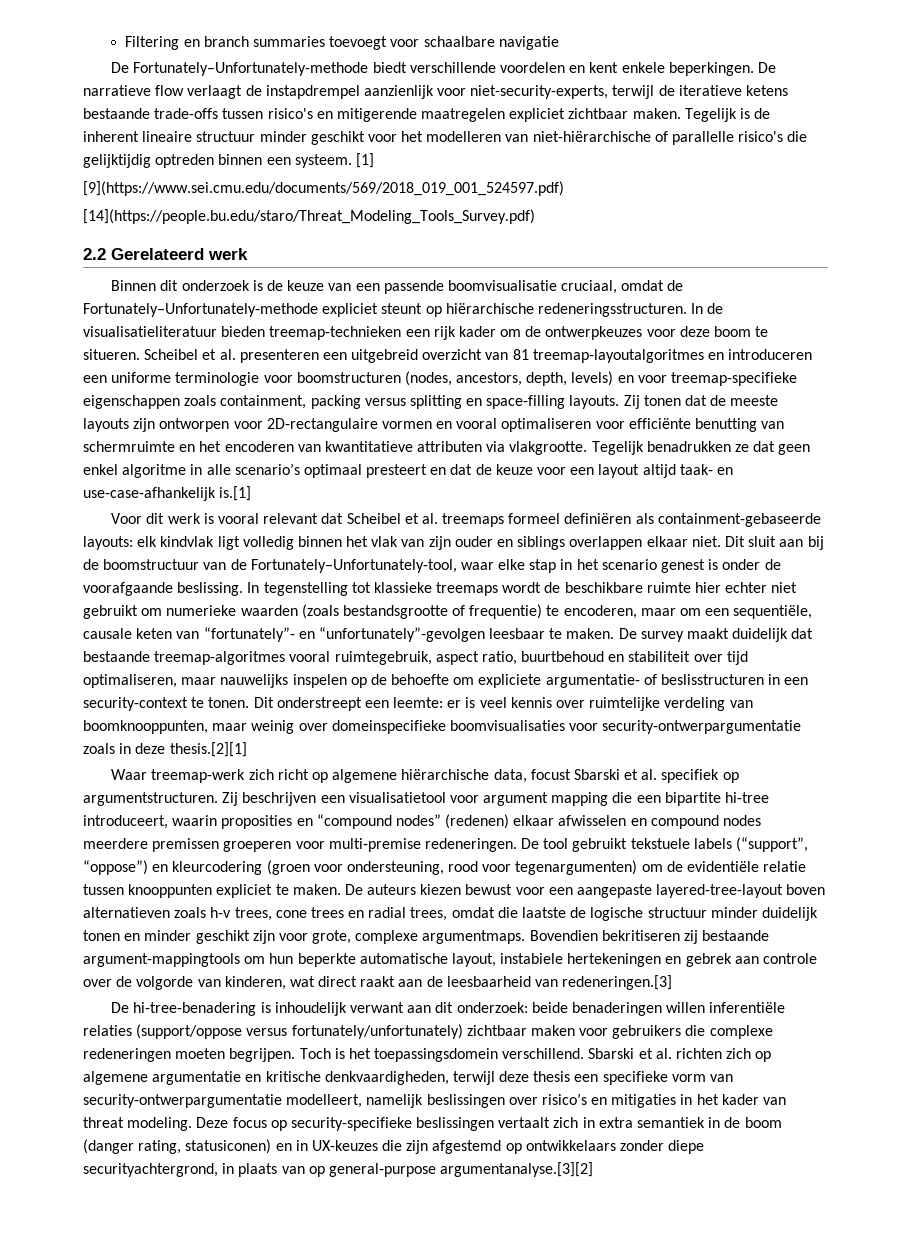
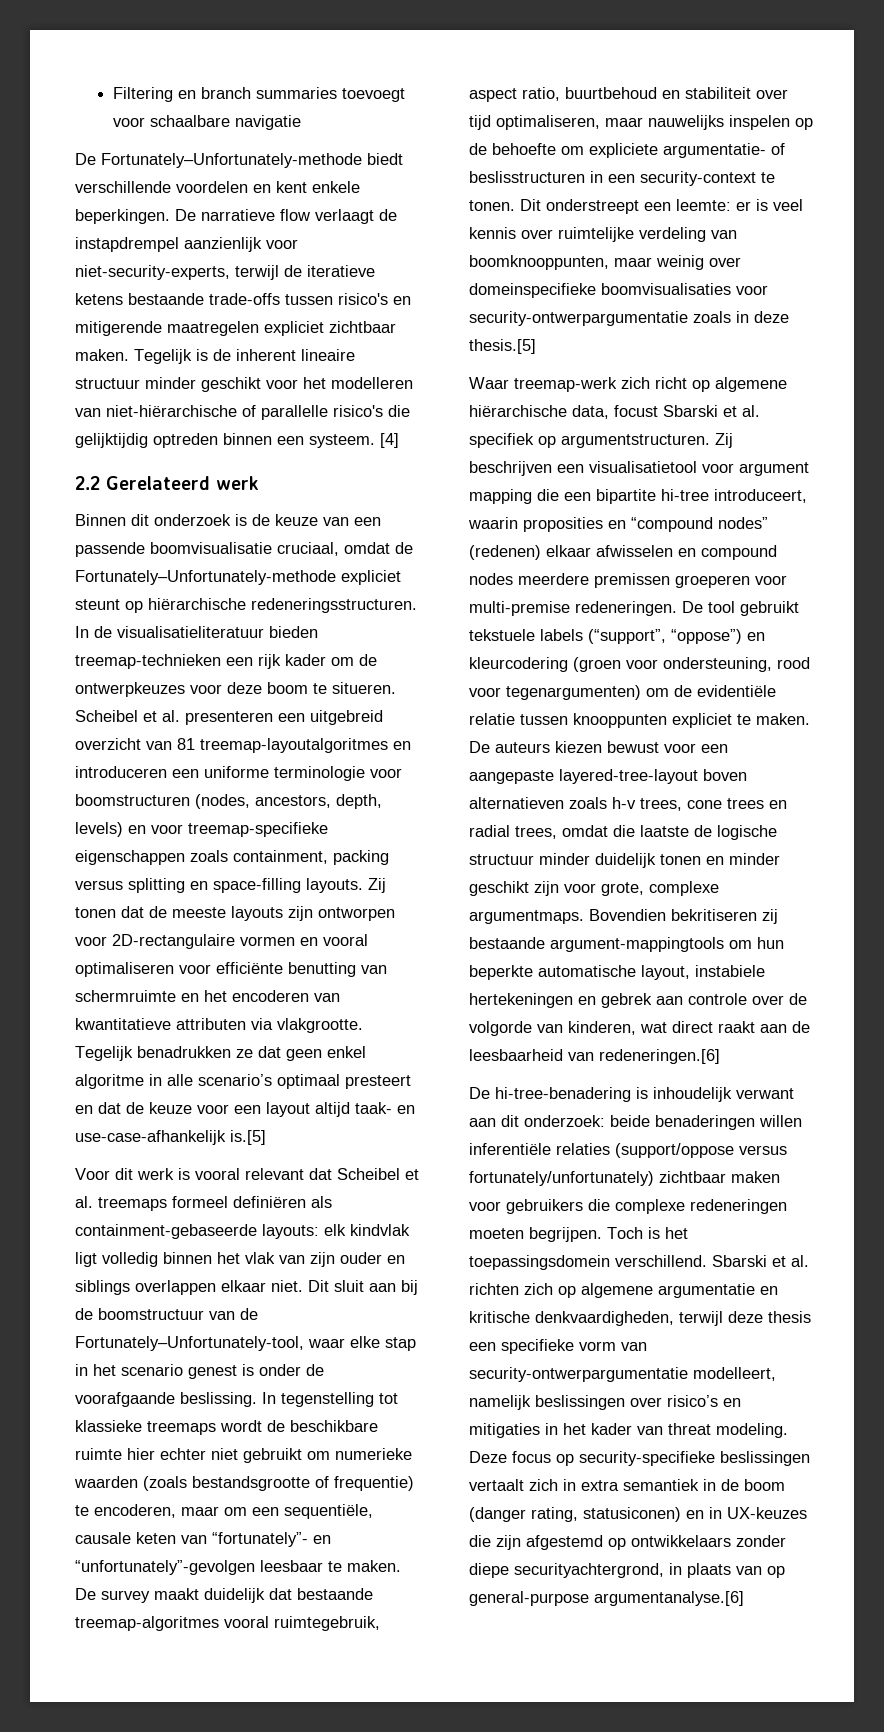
[355,153,374,168] [83,181,564,196] [83,209,535,224] [1] // [9](https://www.sei.cmu.edu/documents/569/2018_019_001_524597.pdf) // [14](https://people.bu.edu/staro/Threat_Modeling_Tools_Survey.pdf) -> [380,433,399,448] [4]
[219,486,252,501] is.[1] -> [230,1130,266,1145] is.[5]
[169,742,247,757] thesis.[2][1] -> [469,339,536,354] thesis.[5]
[562,975,673,990] redeneringen.[3] -> [599,1049,720,1064] redeneringen.[6]
[440,1162,594,1177] argumentanalyse.[3][2] -> [594,1591,744,1606] argumentanalyse.[6]

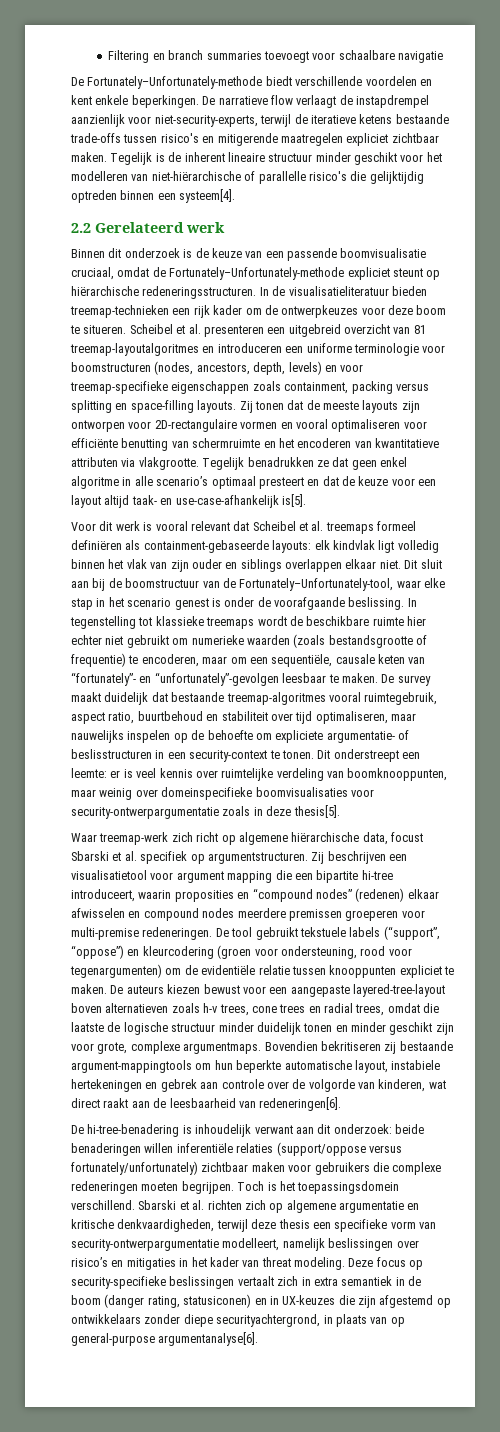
[309,433,399,448] systeem. [4] -> [179,189,236,203] systeem[4].
[230,1130,266,1145] is.[5] -> [281,494,306,507] is[5].
[469,339,536,354] thesis.[5] -> [293,805,340,818] thesis[5].
[599,1049,720,1064] redeneringen.[6] -> [259,1097,342,1111] redeneringen[6].
[594,1591,744,1606] argumentanalyse.[6] -> [158,1332,259,1346] argumentanalyse[6].

